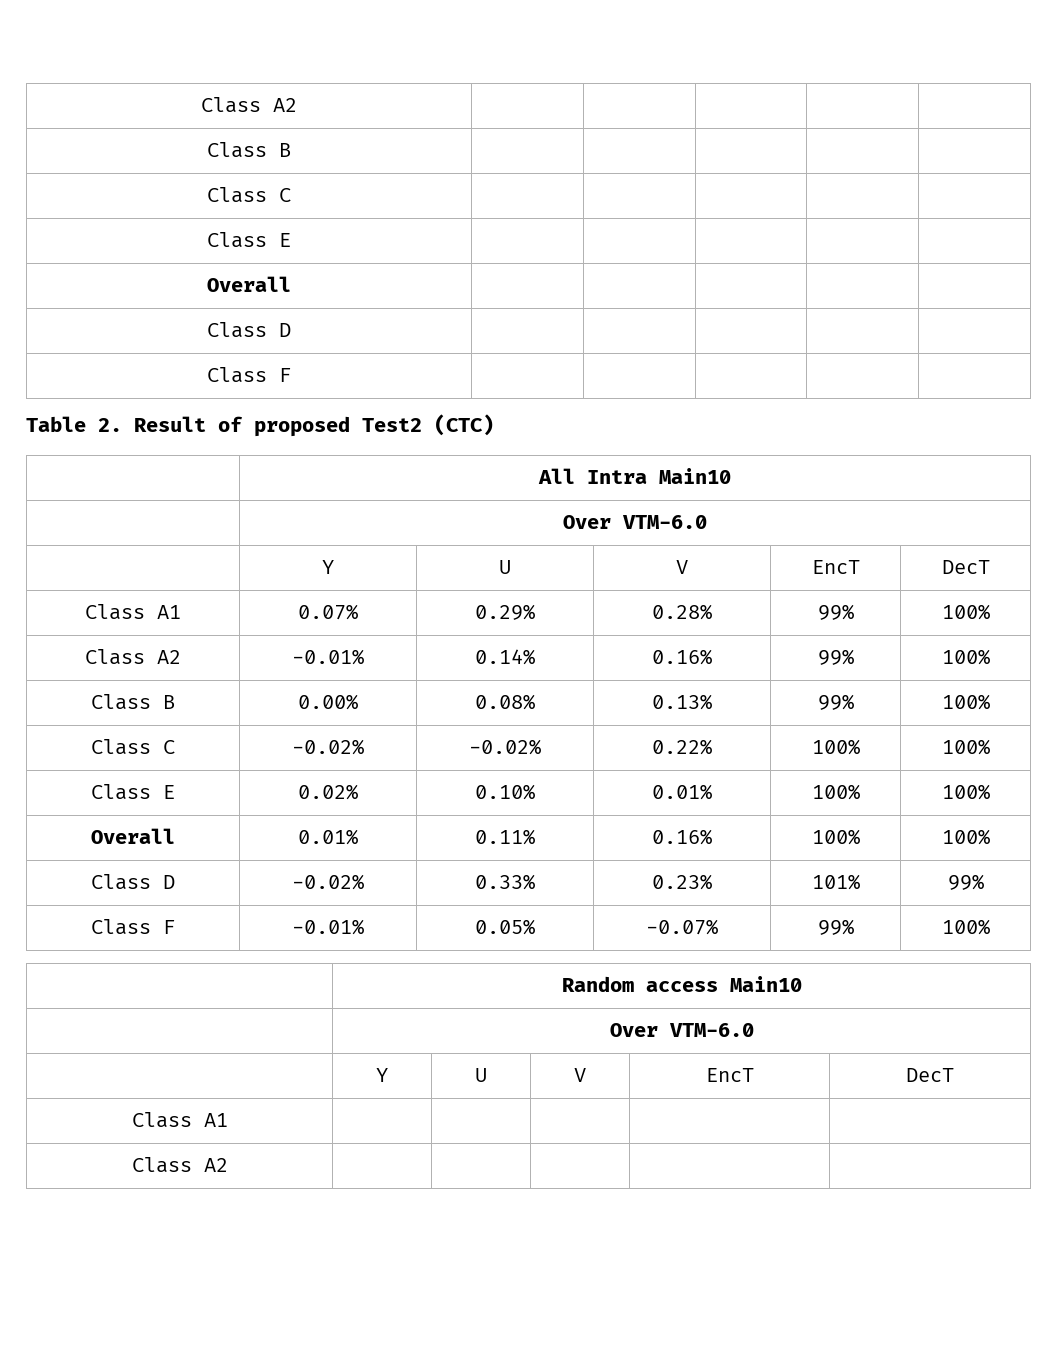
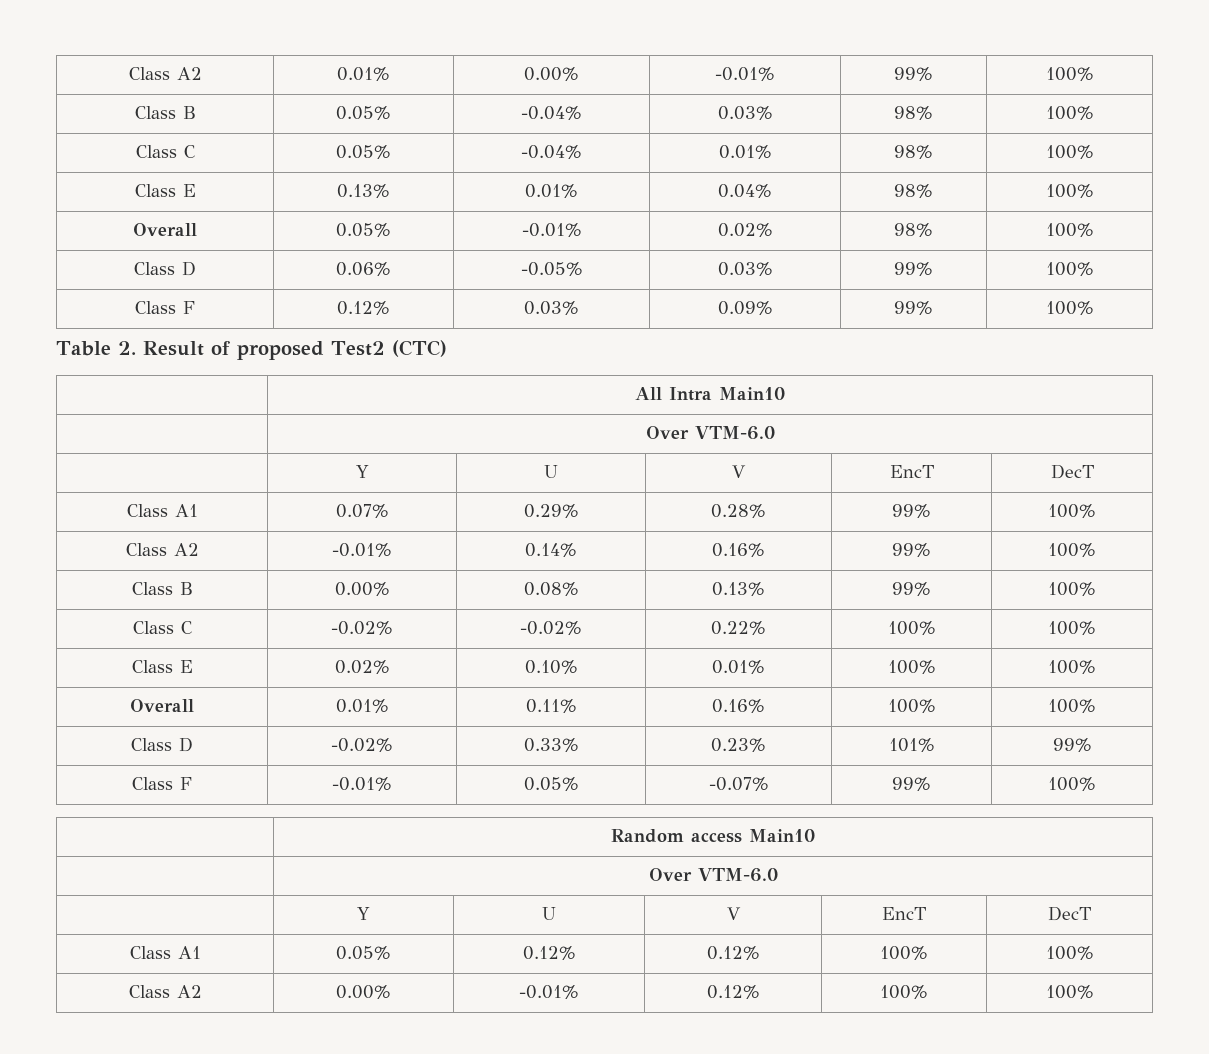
[201,97,297,113] [207,142,291,158] [207,187,291,203] [207,232,291,248] [207,276,291,292] [207,322,291,338] [207,367,291,383] Class A2 | | | | | // Class B | | | | | // Class C | | | | | // Class E | | | | | // Overall | | | | | // Class D | | | | | // Class F | | | | | -> [128,67,202,80] [337,67,390,81] [524,67,579,81] [715,67,775,81] [894,67,933,81] [1045,67,1094,81] [134,106,196,119] [336,106,391,120] [521,106,582,120] [717,106,773,120] [894,106,933,120] [1045,106,1094,120] [135,145,196,158] [336,145,391,159] [521,145,582,159] [718,145,772,159] [894,145,933,159] [1045,145,1094,159] [134,184,196,197] [337,184,390,198] [525,184,578,198] [718,184,772,198] [894,184,933,198] [1045,184,1094,198] [133,223,197,236] [336,223,391,237] [521,223,582,237] [717,223,773,237] [894,223,933,237] [1045,223,1094,237] [134,261,196,276] [336,262,391,276] [520,262,583,276] [717,262,773,276] [894,262,933,276] [1045,262,1094,276] [135,301,195,314] [337,301,390,315] [524,301,579,315] [717,301,773,315] [894,301,933,315] [1045,301,1094,315] Class A2 | 0.01% | 0.00% | -0.01% | 99% | 100% // Class B | 0.05% | -0.04% | 0.03% | 98% | 100% // Class C | 0.05% | -0.04% | 0.01% | 98% | 100% // Class E | 0.13% | 0.01% | 0.04% | 98% | 100% // Overall | 0.05% | -0.01% | 0.02% | 98% | 100% // Class D | 0.06% | -0.05% | 0.03% | 99% | 100% // Class F | 0.12% | 0.03% | 0.09% | 99% | 100%
[131,1157,228,1173] | | | | // Class A2 | | | | | -> [336,946,391,960] [522,946,576,960] [706,946,760,960] [880,946,928,960] [1045,946,1094,960] [128,985,202,998] [336,985,391,999] [519,985,579,999] [706,985,760,999] [880,985,928,999] [1045,985,1094,999] 0.05% | 0.12% | 0.12% | 100% | 100% // Class A2 | 0.00% | -0.01% | 0.12% | 100% | 100%

